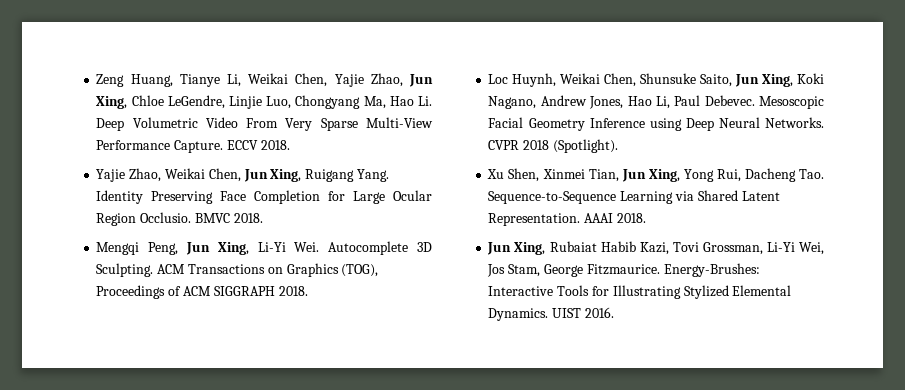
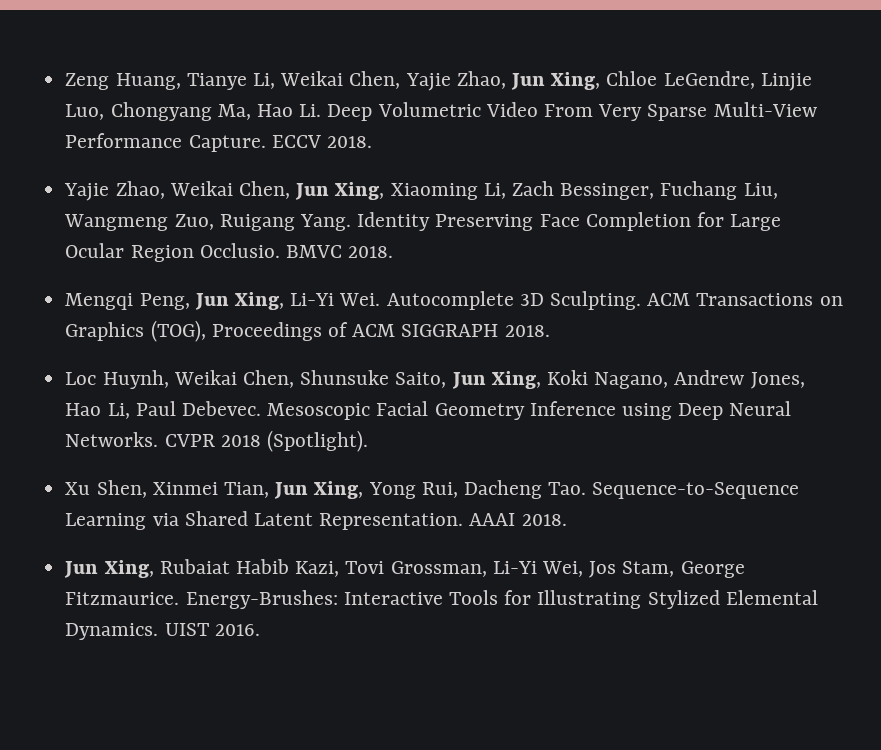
(302, 175) none -> [390,181,778,200] [64,214,214,231] Xiaoming Li, Zach Bessinger, Fuchang Liu, Wangmeng Zuo,

